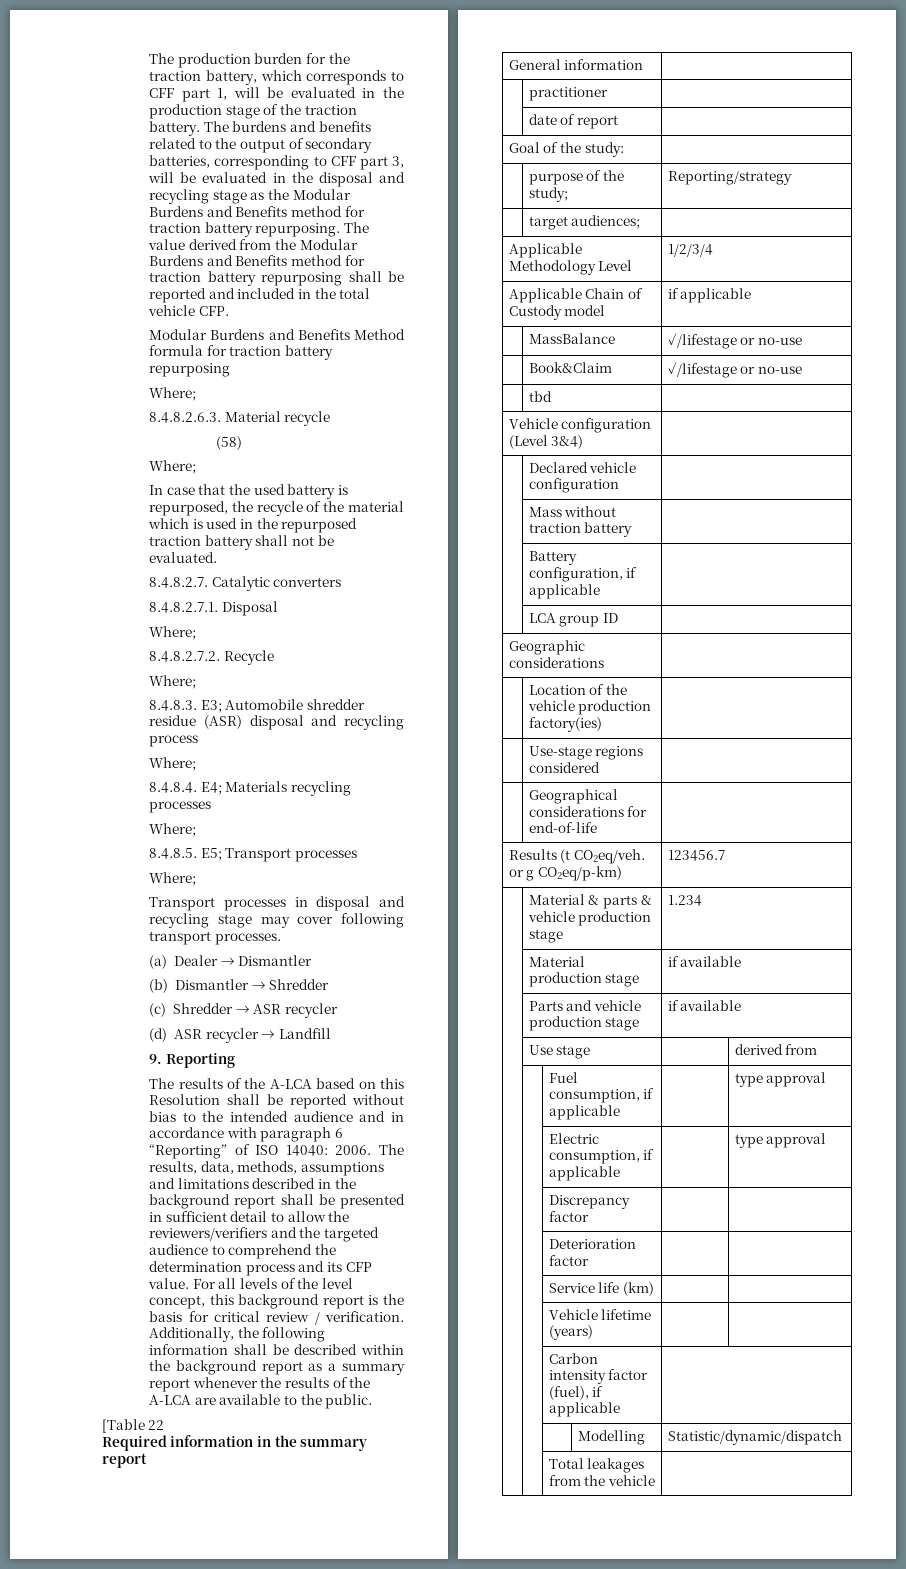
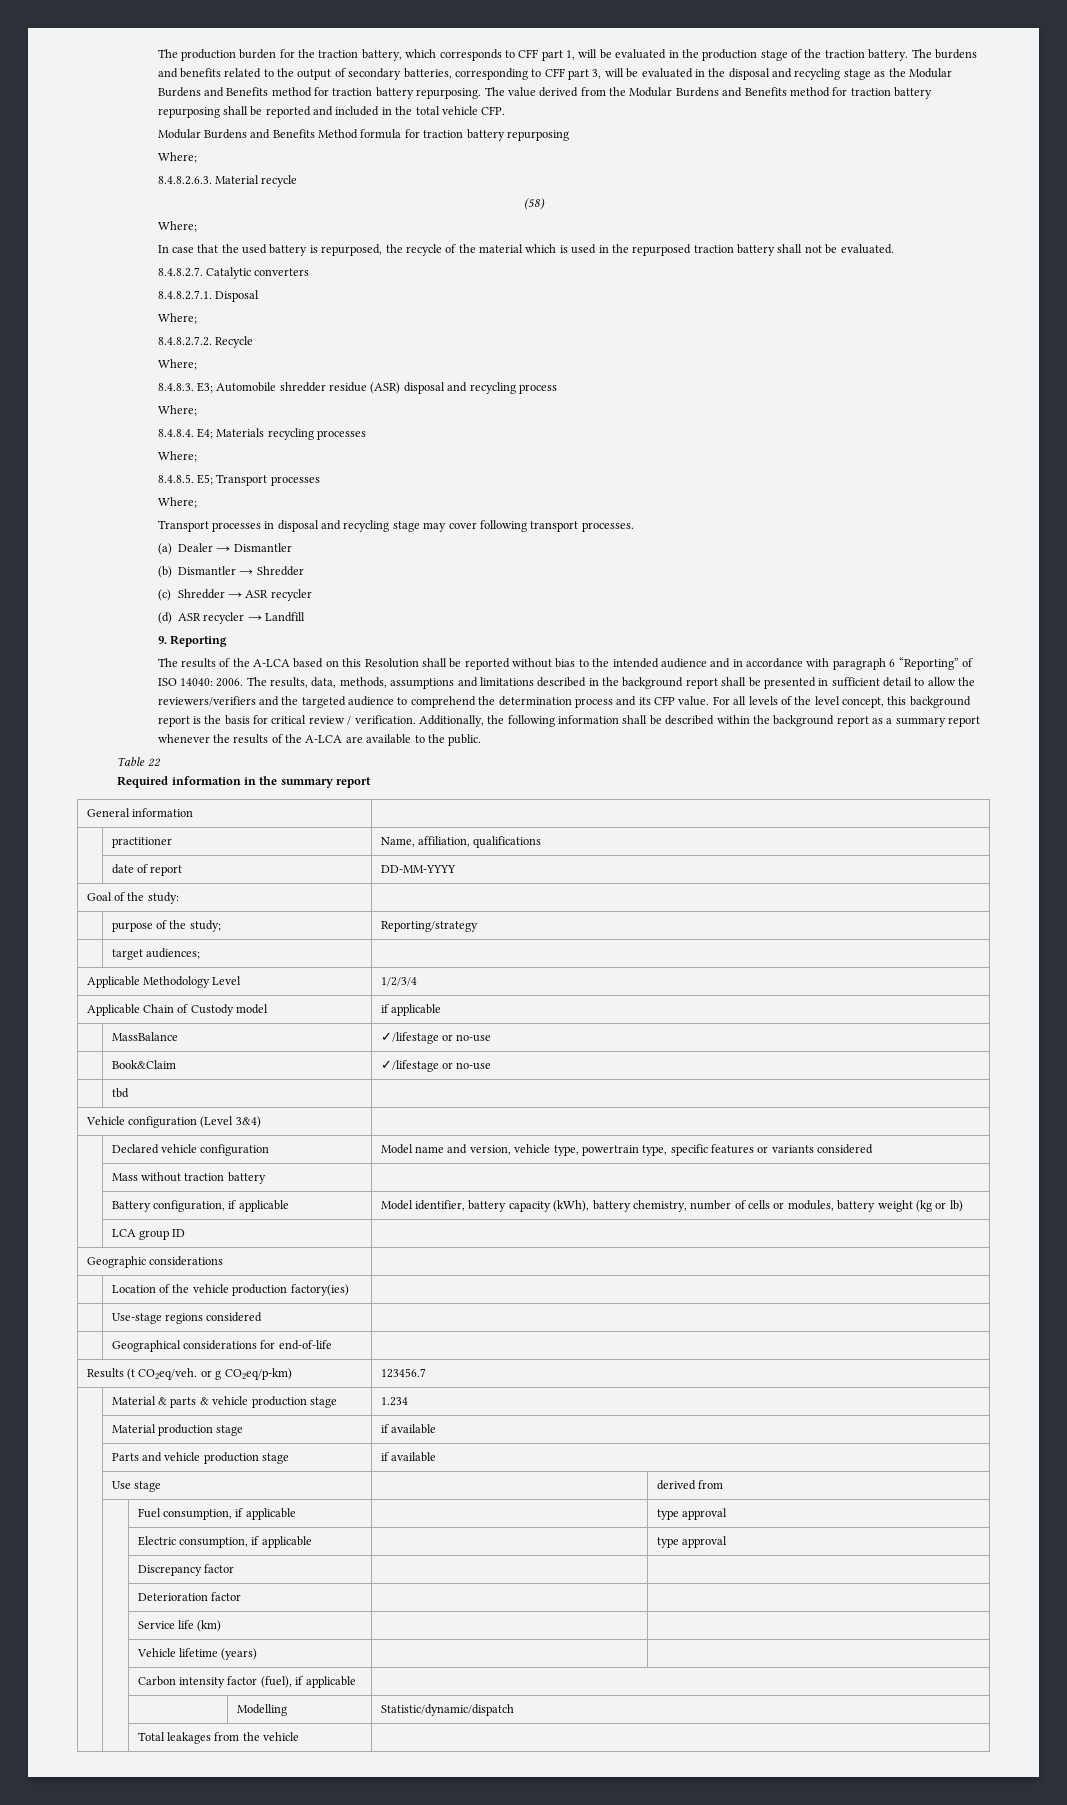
[101,1419,145,1433] [Table -> [117,757,146,766] Table
(608, 94) none -> [380,836,542,848] Name, affiliation, qualifications
(619, 122) none -> [380,865,456,873] DD-MM-YYYY
(619, 485) none -> [380,1144,874,1156] Model name and version, vehicle type, powertrain type, specific features or variants considered
(600, 591) none -> [380,1200,963,1212] Model identifier, battery capacity (kWh), battery chemistry, number of cells or modules, battery weight (kg or lb)

